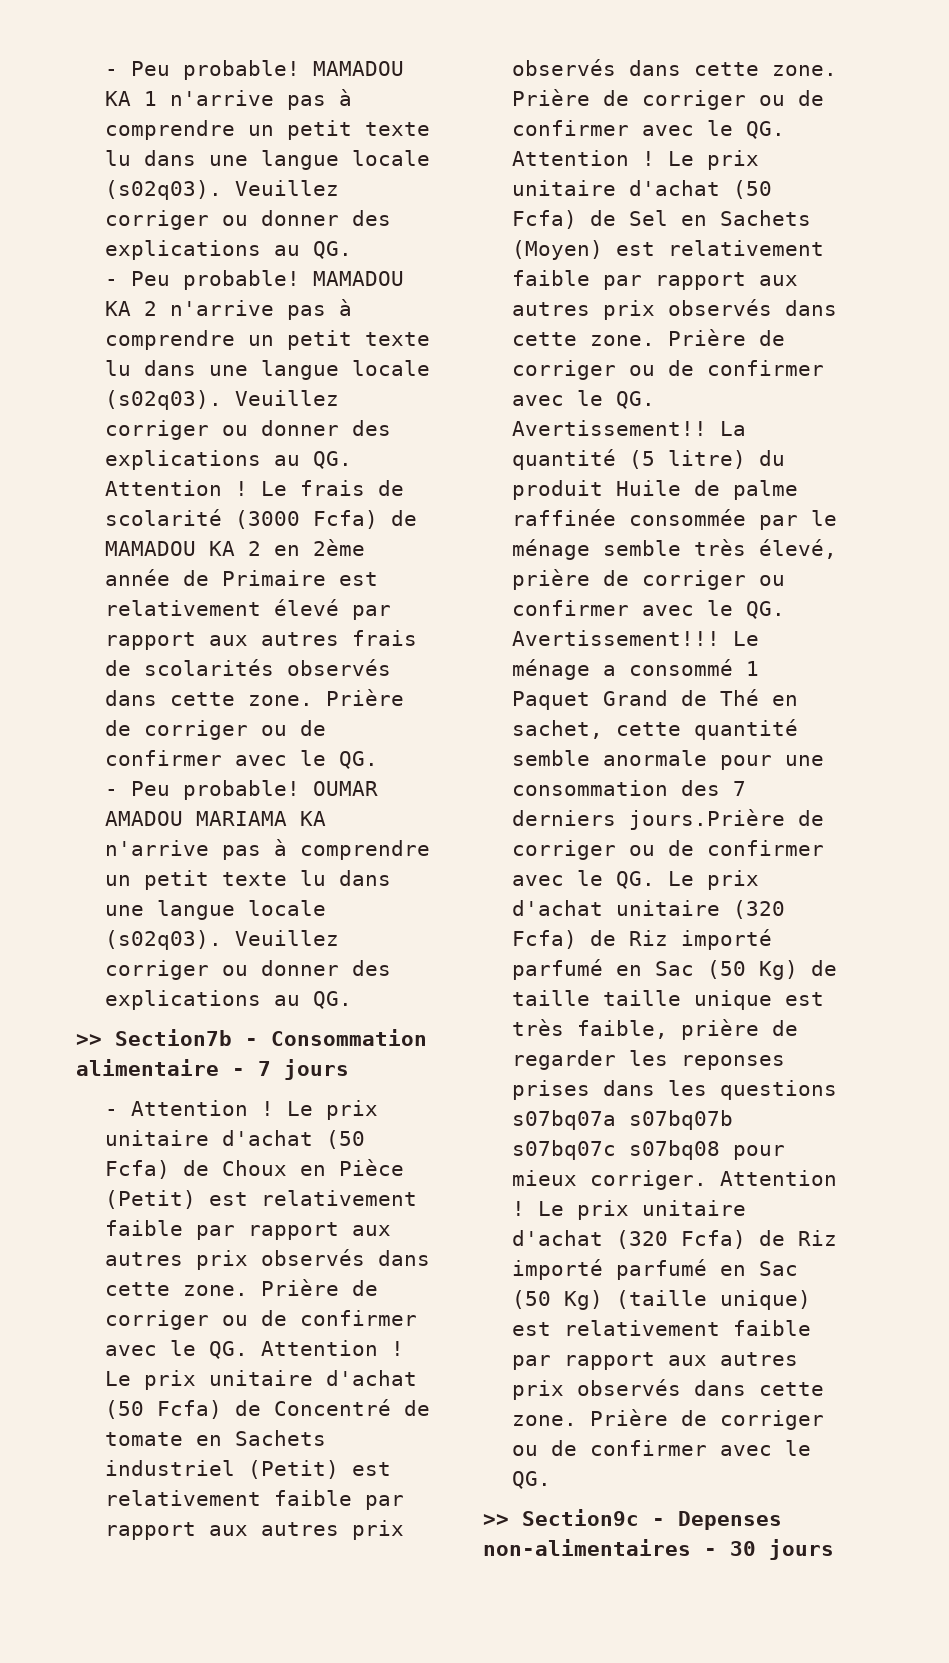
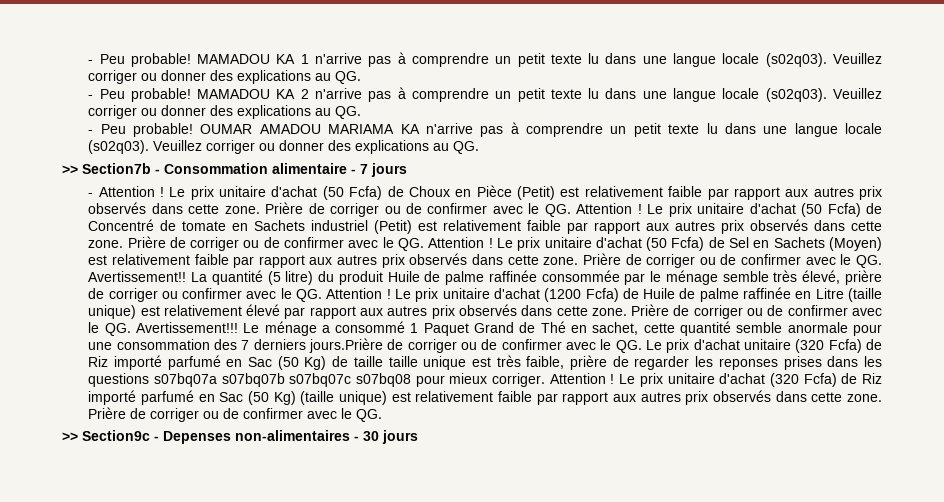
[104,480,404,496] [104,509,417,529] [104,539,365,556] [104,569,378,586] [104,599,391,620] [104,630,417,650] [104,659,391,676] [104,689,404,706] [104,720,326,740] [104,750,378,769] Attention ! Le frais de scolarité (3000 Fcfa) de MAMADOU KA 2 en 2ème année de Primaire est relativement élevé par rapport aux autres frais de scolarités observés dans cette zone. Prière de corriger ou de confirmer avec le QG. -> (362, 112) none
(785, 610) none -> [326,287,882,302] [88,304,883,319] [88,322,131,336] Attention ! Le prix unitaire d'achat (1200 Fcfa) de Huile de palme raffinée en Litre (taille unique) est relativement élevé par rapport aux autres prix observés dans cette zone. Prière de corriger ou de confirmer avec le QG.

